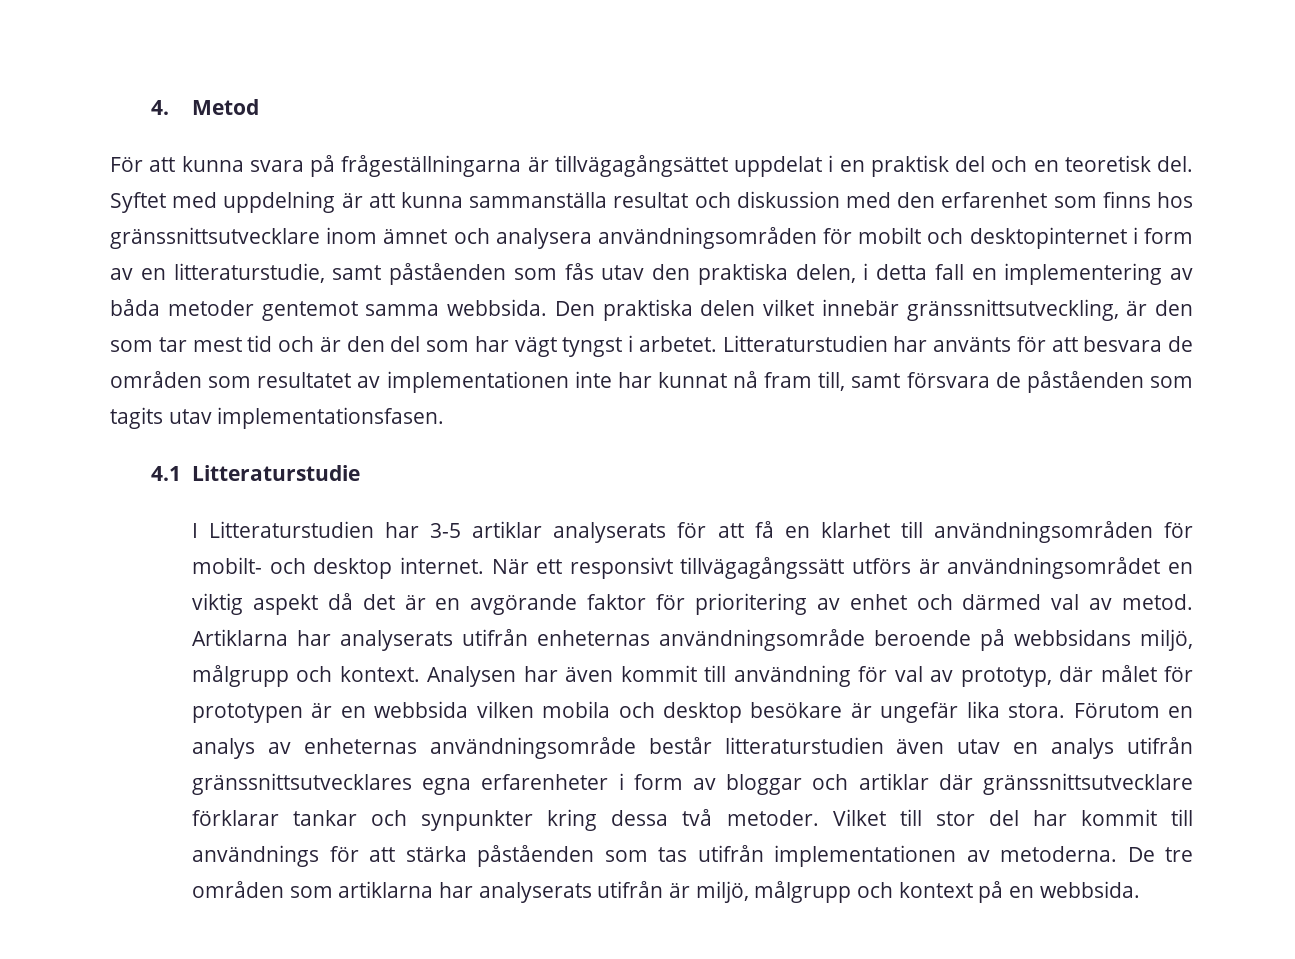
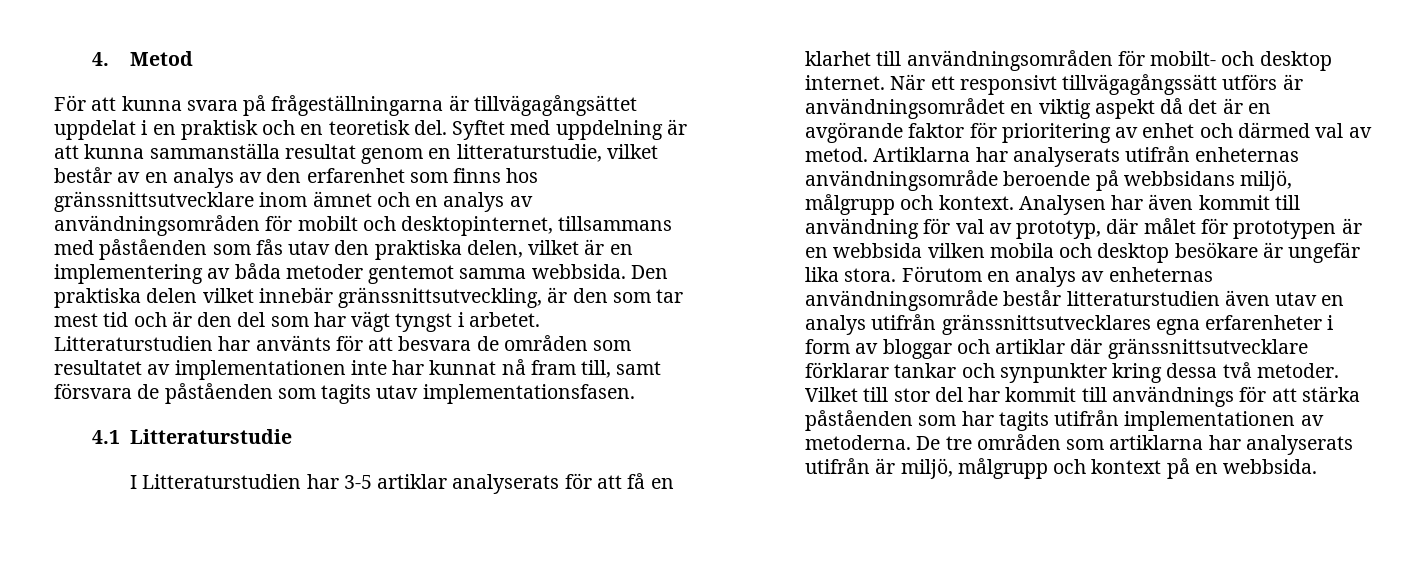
[955,156,985,172] del -> (258, 130) none
[694,191,892,208] och diskussion med -> [361,144,658,164] [54,167,263,188] genom en litteraturstudie, vilket består av en analys av
[495,228,592,249] analysera -> [415,192,533,212] en analys av
[969,227,1194,249] [110,263,382,283] desktopinternet i form av en litteraturstudie, samt -> [401,216,673,236] [54,240,94,255] desktopinternet, tillsammans med
[863,263,964,280] i detta fall -> [528,239,605,255] vilket är
[658,847,688,862] tas -> [961,411,1049,431] har tagits

